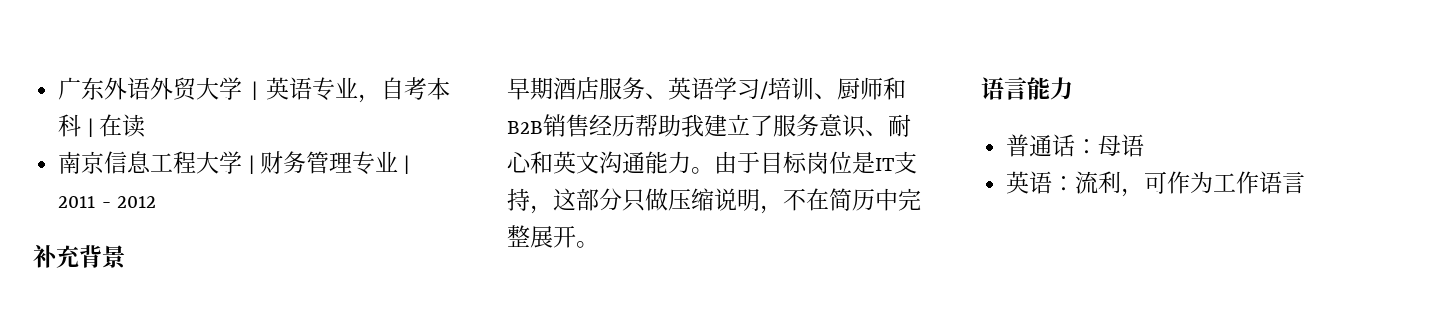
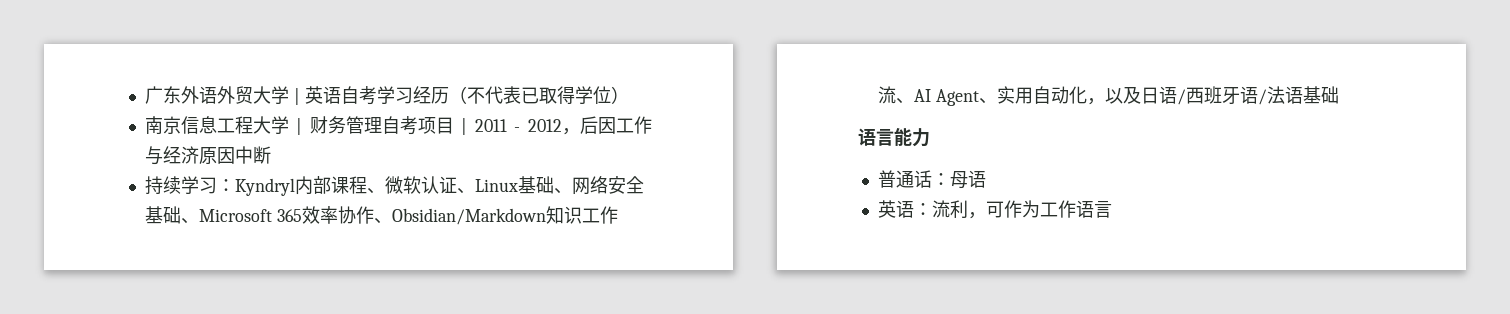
[312,77,450,103] [58,114,145,138] 专业，自考本科 | 在读 -> [340,86,629,105] 自考学习经历（不代表已取得学位）
[351,151,398,175] 专业 -> [381,116,454,135] 自考项目
[33,244,126,269] [507,77,906,100] [507,114,911,138] [507,151,917,174] [507,188,921,214] [507,225,599,248] // 补充背景 // 早期酒店服务、英语学习/培训、厨师和B2B销售经历帮助我建立了服务意识、耐心和英文沟通能力。由于目标岗位是IT支持，这部分只做压缩说明，不在简历中完整展开。 -> [562,116,653,135] [144,146,271,165] [144,176,644,196] [144,206,618,225] [877,86,1339,106] ，后因工作与经济原因中断 // 持续学习：Kyndryl内部课程、微软认证、Linux基础、网络安全基础、Microsoft 365效率协作、Obsidian/Markdown知识工作流、AI Agent、实用自动化，以及日语/西班牙语/法语基础

